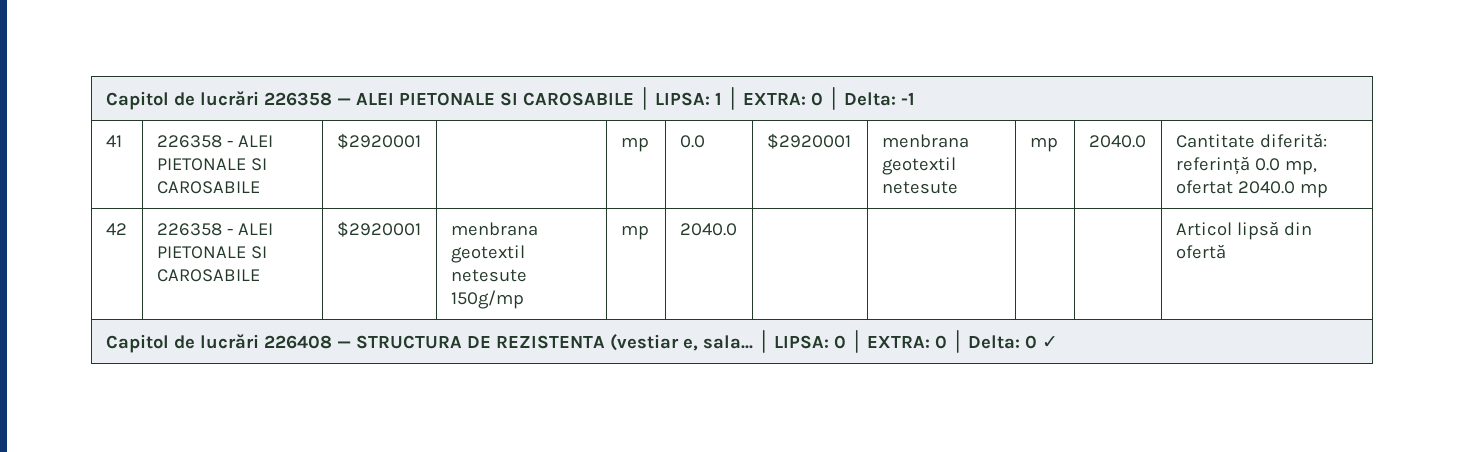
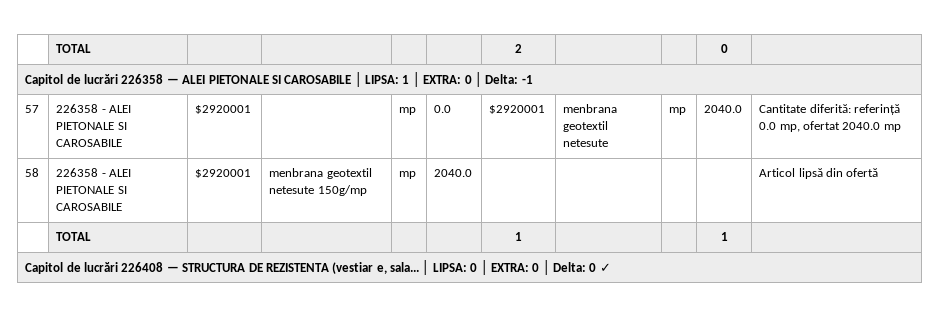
(105, 100) none -> [56,44,92,53] [515,44,522,53] [720,44,728,53] | TOTAL | | | | | 2 | | | 0 | //
[105,135,122,147] 41 -> [25,105,40,113] 57
[105,223,127,235] 42 -> [25,168,40,177] 58
(1226, 252) none -> [56,232,92,241] [515,232,522,241] [720,232,728,241] // | TOTAL | | | | | 1 | | | 1 |

